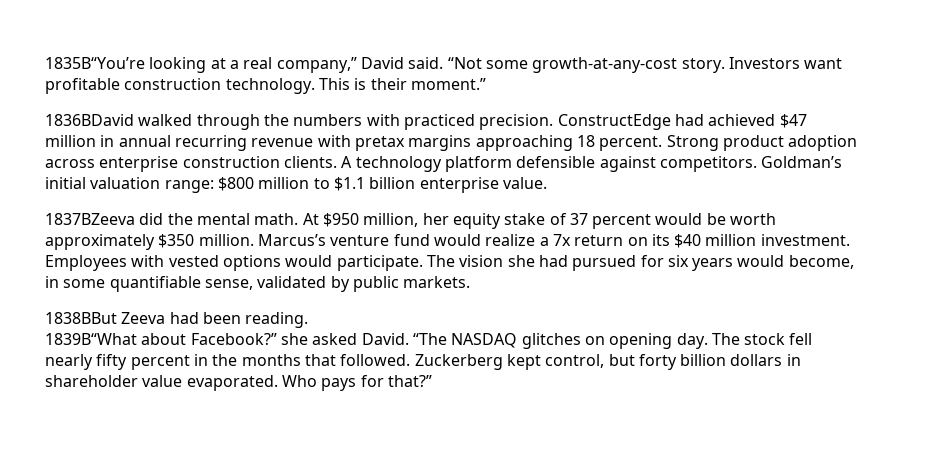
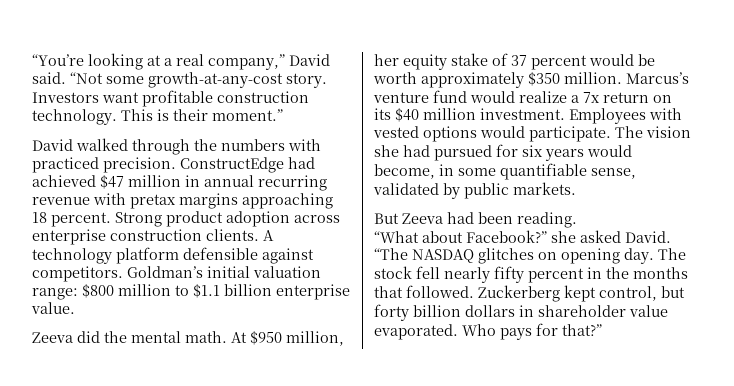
[45,57,145,69] 1835B“You’re -> [32,54,84,66] “You’re
[45,114,134,126] 1836BDavid -> [32,139,73,151] David
[45,213,135,225] 1837BZeeva -> [32,332,73,343] Zeeva
[45,312,117,324] 1838BBut -> [374,213,399,224] But
[45,333,137,345] 1839B“What -> [374,231,419,243] “What

